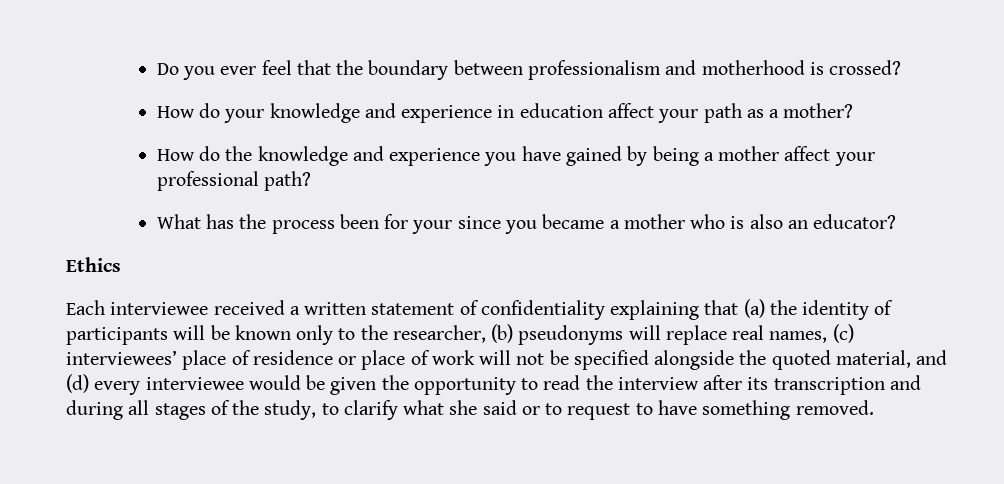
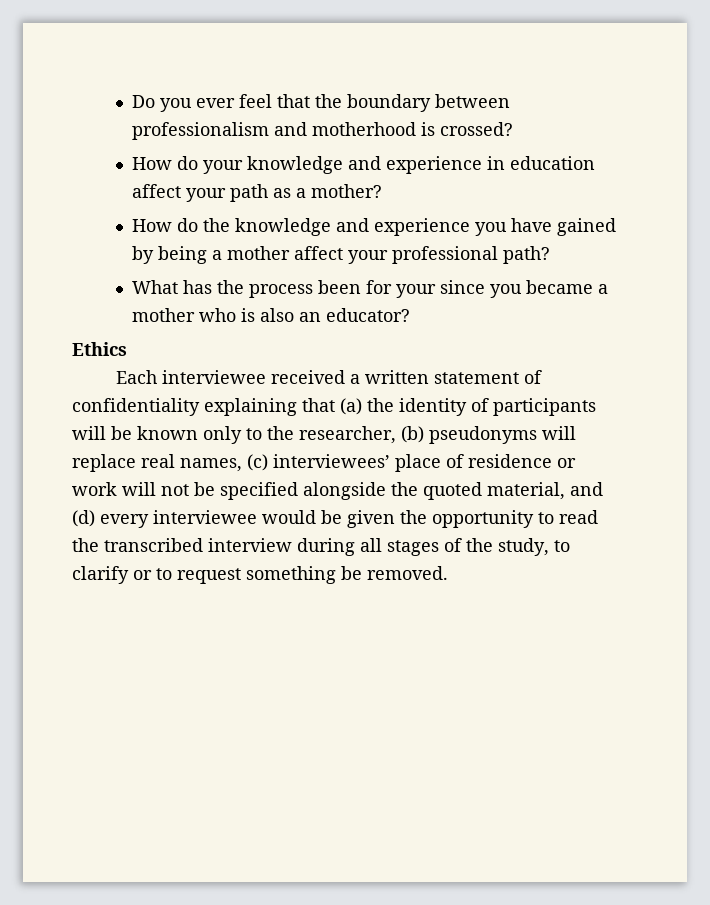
[361,350,430,370] place of -> (576, 463) none
[617,375,921,395] interview after its transcription and -> [104,538,292,552] transcribed interview
[403,400,791,420] what she said or to request to have something -> [133,566,362,584] or to request something be

